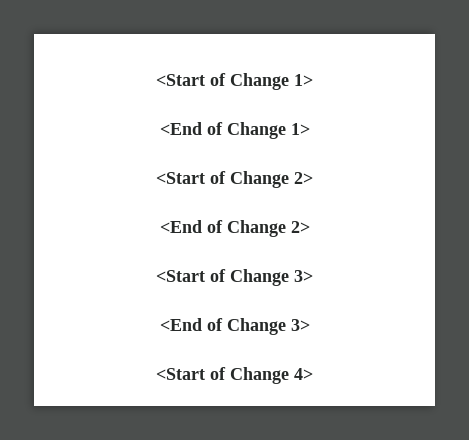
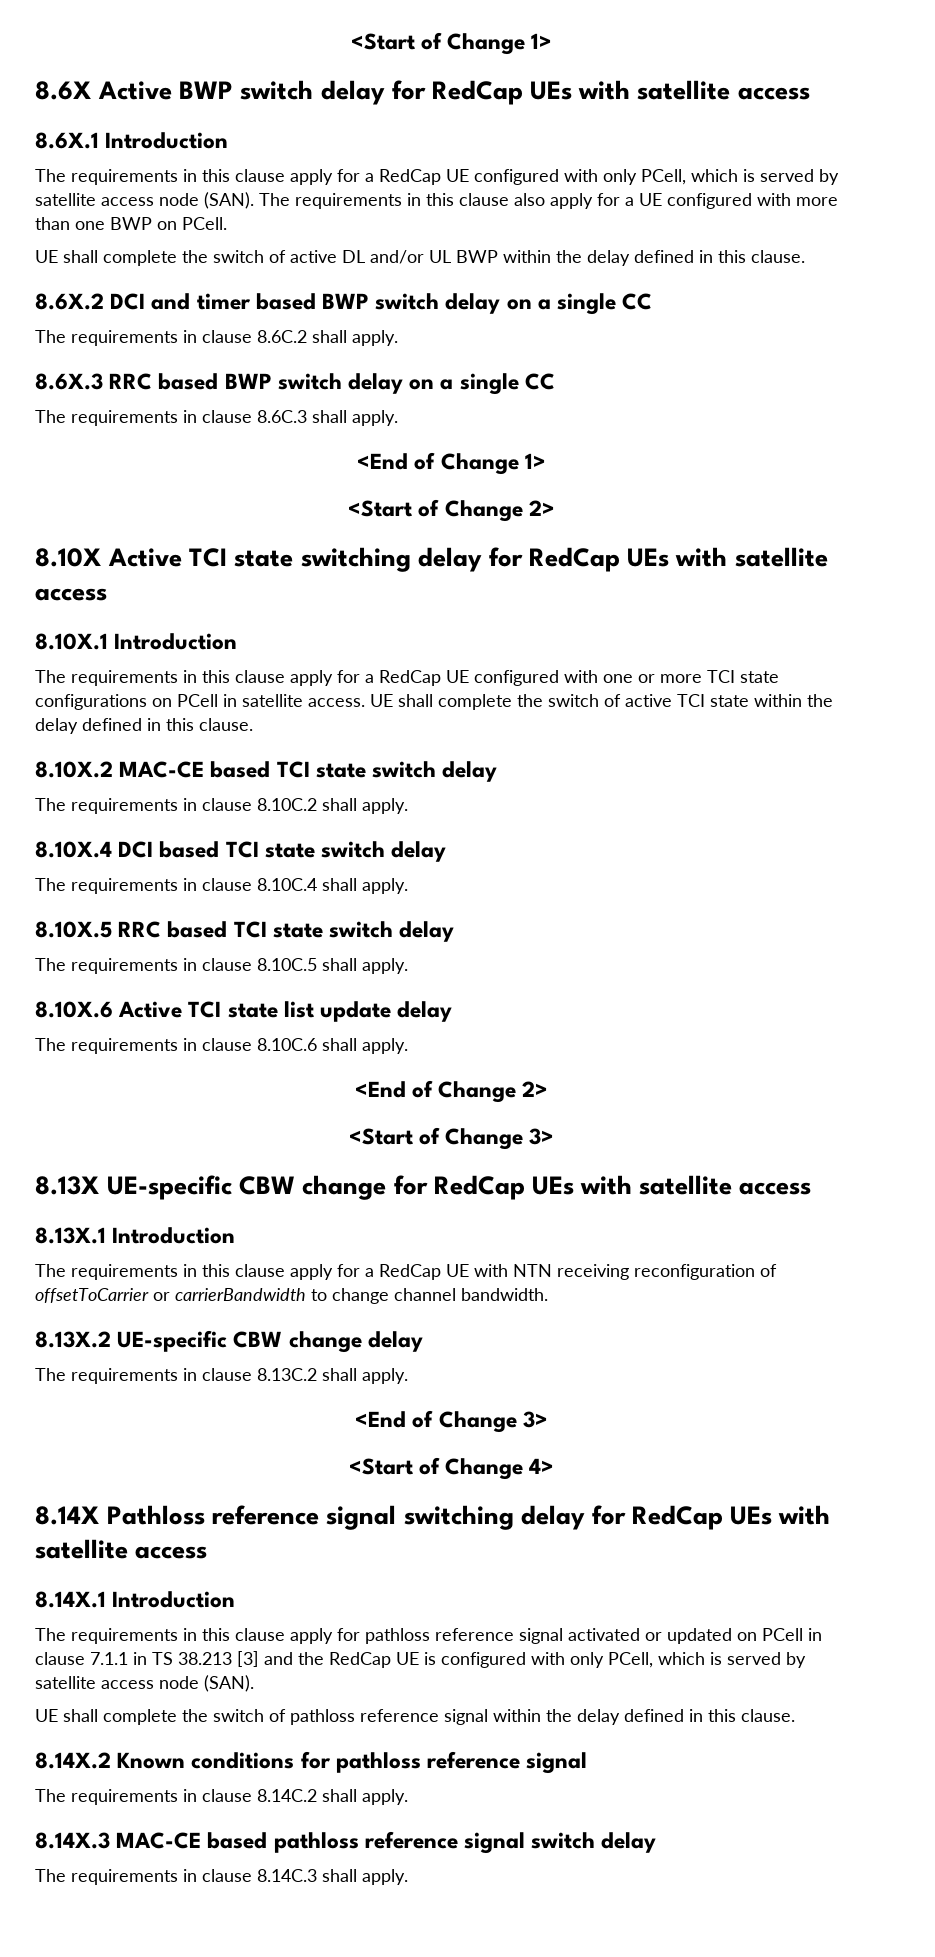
(313, 80) none -> [35,80,810,105] [35,132,229,149] [35,169,839,185] [35,192,838,209] [35,217,227,230] [35,250,805,266] [35,293,653,315] [35,330,398,346] [35,373,555,395] [35,410,398,426] // 8.6X Active BWP switch delay for RedCap UEs with satellite access // 8.6X.1 Introduction // The requirements in this clause apply for a RedCap UE configured with only PCell, which is served by satellite access node (SAN). The requirements in this clause also apply for a UE configured with more than one BWP on PCell. // UE shall complete the switch of active DL and/or UL BWP within the delay defined in this clause. // 8.6X.2 DCI and timer based BWP switch delay on a single CC // The requirements in clause 8.6C.2 shall apply. // 8.6X.3 RRC based BWP switch delay on a single CC // The requirements in clause 8.6C.3 shall apply.
(313, 178) none -> [35,547,828,572] [35,588,107,601] [35,633,238,650] [35,670,779,686] [35,694,833,710] [35,718,253,734] [35,761,498,782] [35,798,408,814] [35,841,447,862] [35,878,408,894] [35,921,455,942] [35,958,408,974] [35,1001,453,1022] [35,1038,408,1054] // 8.10X Active TCI state switching delay for RedCap UEs with satellite access // 8.10X.1 Introduction // The requirements in this clause apply for a RedCap UE configured with one or more TCI state configurations on PCell in satellite access. UE shall complete the switch of active TCI state within the delay defined in this clause. // 8.10X.2 MAC-CE based TCI state switch delay // The requirements in clause 8.10C.2 shall apply. // 8.10X.4 DCI based TCI state switch delay // The requirements in clause 8.10C.4 shall apply. // 8.10X.5 RRC based TCI state switch delay // The requirements in clause 8.10C.5 shall apply. // 8.10X.6 Active TCI state list update delay // The requirements in clause 8.10C.6 shall apply.
(313, 276) none -> [35,1175,812,1200] [35,1227,236,1244] [35,1264,777,1280] [35,1288,548,1304] [35,1330,423,1353] [35,1368,408,1384] // 8.13X UE-specific CBW change for RedCap UEs with satellite access // 8.13X.1 Introduction // The requirements in this clause apply for a RedCap UE with NTN receiving reconfiguration of offsetToCarrier or carrierBandwidth to change channel bandwidth. // 8.13X.2 UE-specific CBW change delay // The requirements in clause 8.13C.2 shall apply.
(313, 374) none -> [35,1505,831,1530] [35,1539,208,1559] [35,1591,236,1608] [35,1628,822,1644] [35,1651,806,1668] [35,1675,254,1692] [35,1709,795,1725] [35,1751,588,1774] [35,1789,408,1805] [35,1831,657,1854] [35,1869,408,1885] // 8.14X Pathloss reference signal switching delay for RedCap UEs with satellite access // 8.14X.1 Introduction // The requirements in this clause apply for pathloss reference signal activated or updated on PCell in clause 7.1.1 in TS 38.213 [3] and the RedCap UE is configured with only PCell, which is served by satellite access node (SAN). // UE shall complete the switch of pathloss reference signal within the delay defined in this clause. // 8.14X.2 Known conditions for pathloss reference signal // The requirements in clause 8.14C.2 shall apply. // 8.14X.3 MAC-CE based pathloss reference signal switch delay // The requirements in clause 8.14C.3 shall apply.

